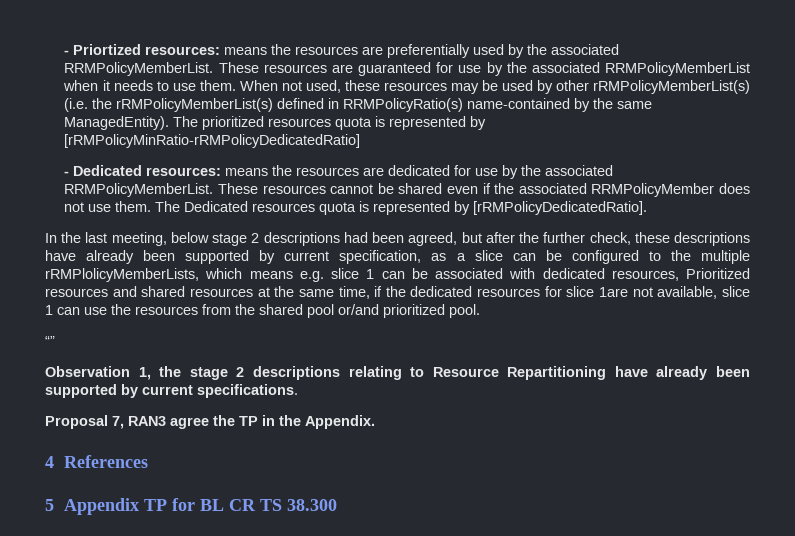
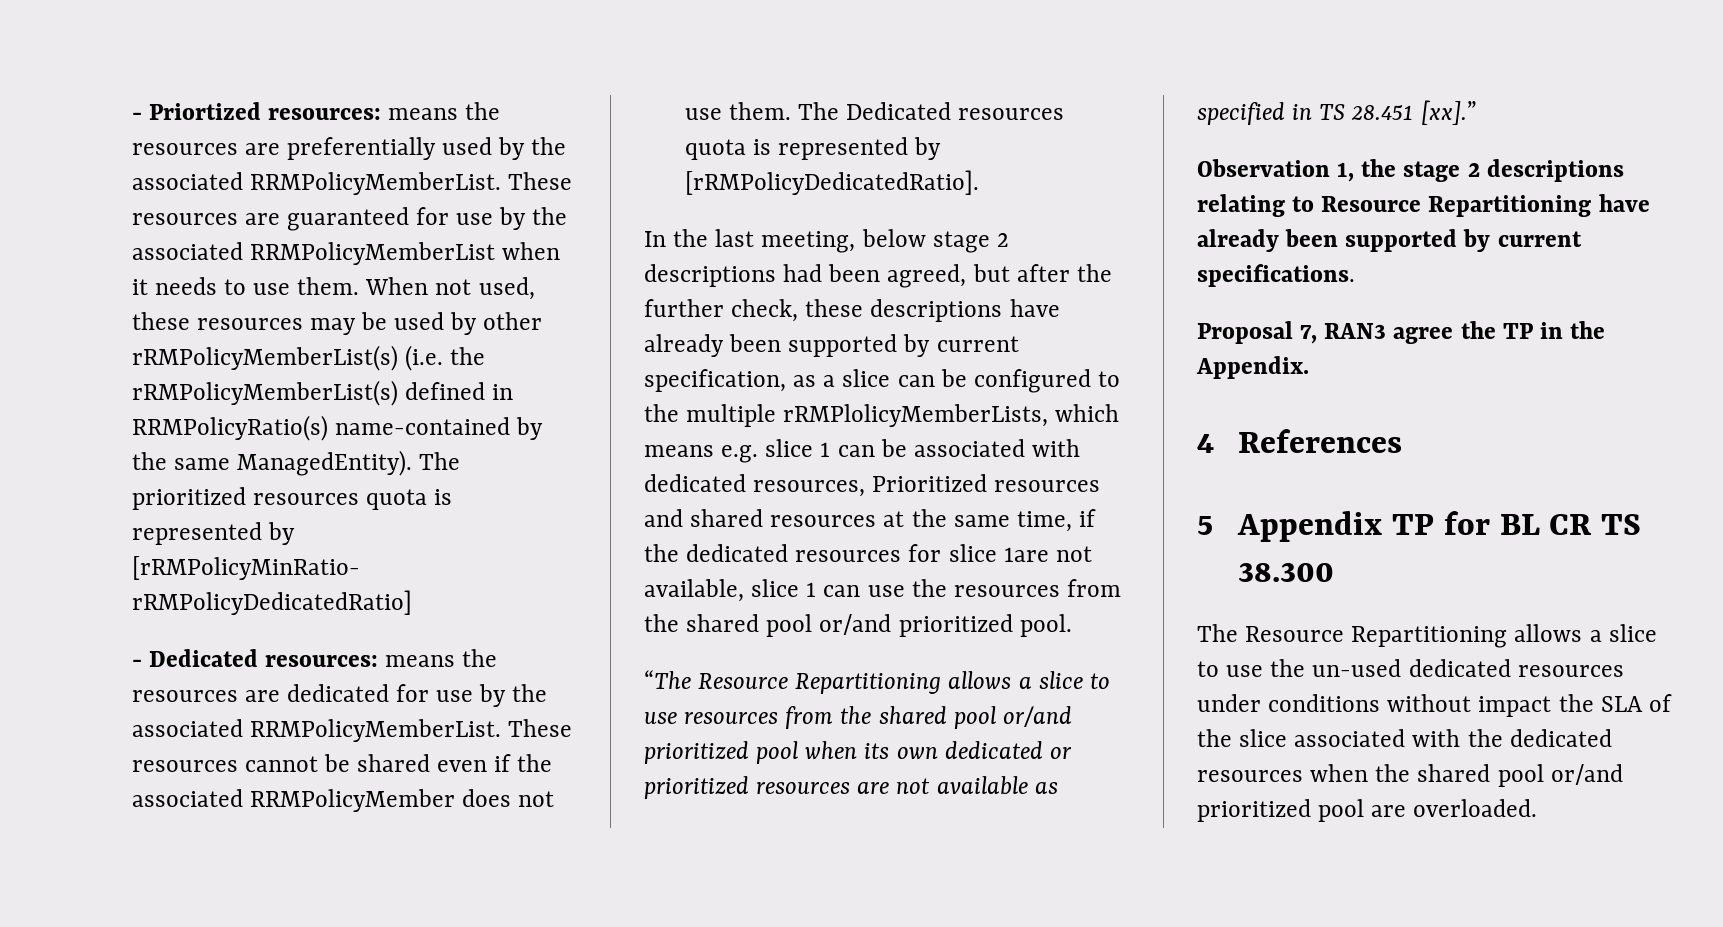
[45,336,55,346] “” -> [644,670,1110,694] [644,706,1072,729] [644,741,1072,764] [644,776,1058,799] [1197,100,1477,125] “The Resource Repartitioning allows a slice to use resources from the shared pool or/and prioritized pool when its own dedicated or prioritized resources are not available as specified in TS 28.451 [xx].”
(338, 505) none -> [1197,624,1657,648] [1197,659,1624,677] [1197,694,1672,717] [1197,729,1612,747] [1197,764,1623,787] [1197,799,1538,822] // The Resource Repartitioning allows a slice to use the un-used dedicated resources under conditions without impact the SLA of the slice associated with the dedicated resources when the shared pool or/and prioritized pool are overloaded.

